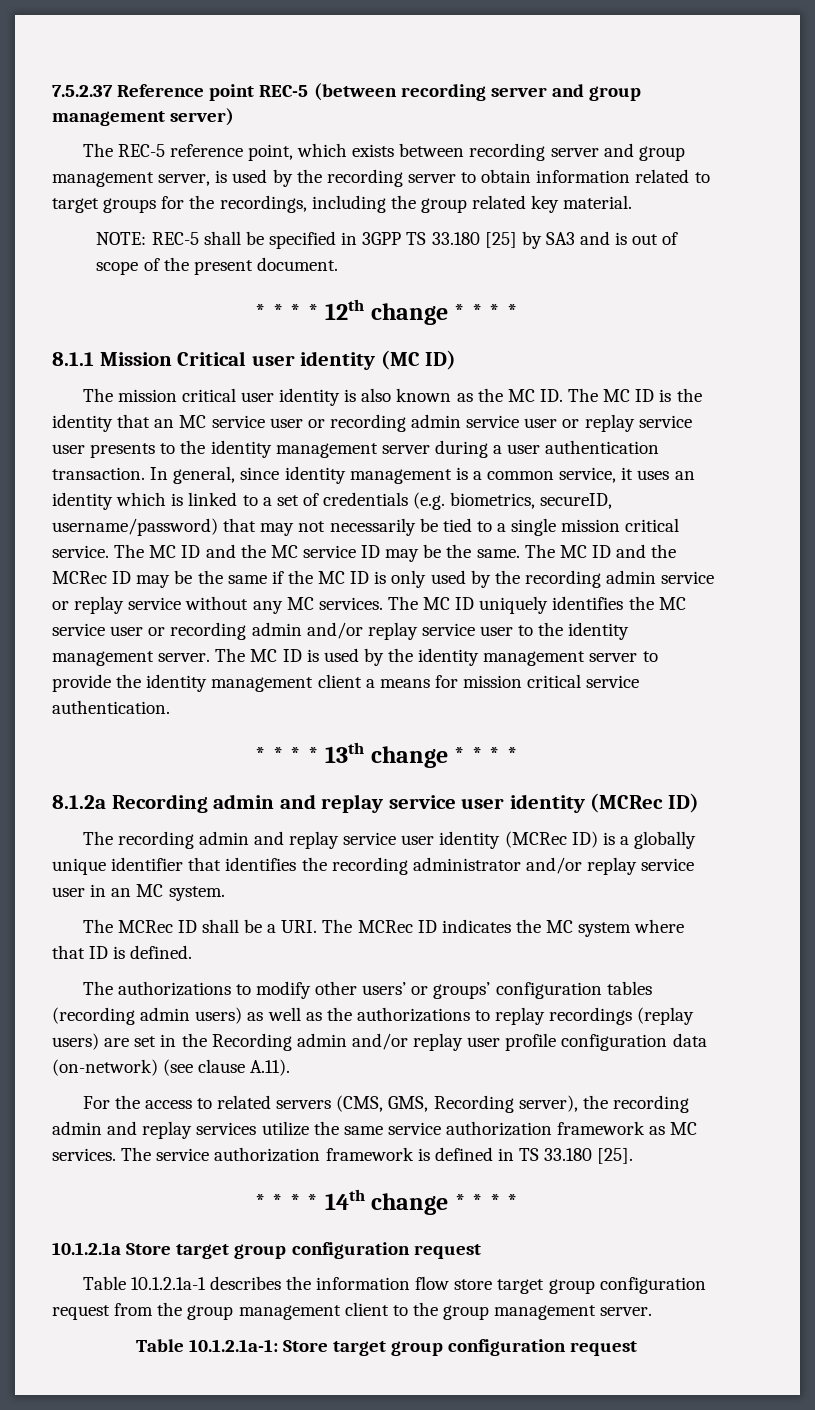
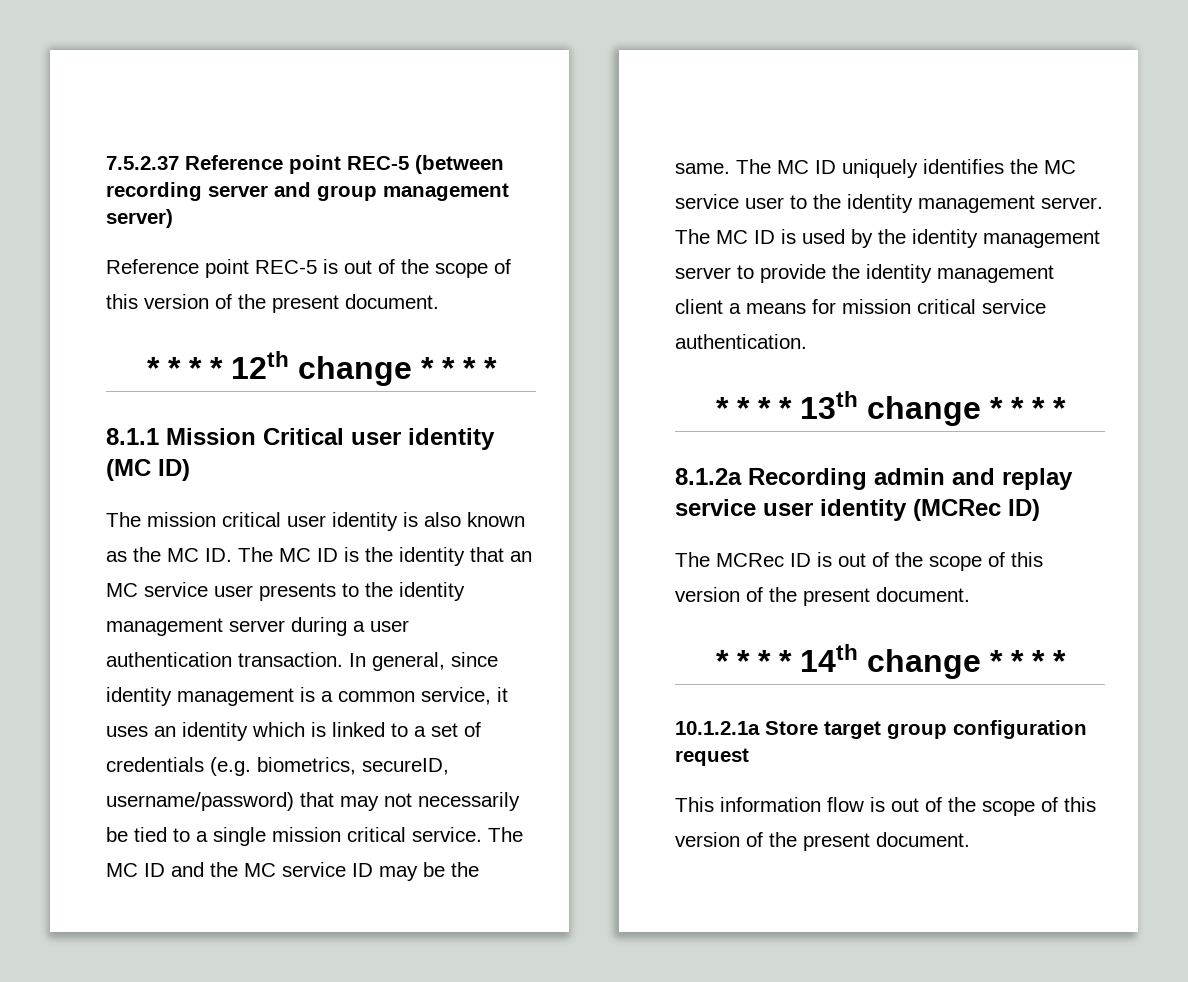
[82,143,685,161] [52,169,710,187] [52,195,633,213] [96,231,679,249] [96,258,160,275] The REC-5 reference point, which exists between recording server and group management server, is used by the recording server to obtain information related to target groups for the recordings, including the group related key material. // NOTE: REC-5 shall be specified in 3GPP TS 33.180 [25] by SA3 and is out of scope of -> [106,259,511,278] [106,294,232,309] Reference point REC-5 is out of the scope of this version of
[307,414,692,432] [52,444,85,454] or recording admin service user or replay service user -> (253, 591) none
[616,544,677,558] [52,570,715,588] [52,596,475,614] and the MCRec ID may be the same if the MC ID is only used by the recording admin service or replay service without any MC services. The MC ID -> (836, 167) none
[148,622,514,640] or recording admin and/or replay service user -> (784, 203) none
[117,831,697,849] [52,857,695,875] [52,884,225,901] [82,919,685,937] [52,945,193,959] [82,981,652,999] [52,1007,695,1025] [52,1033,707,1051] [52,1059,291,1076] [82,1095,689,1113] [52,1121,698,1139] [52,1147,634,1164] recording admin and replay service user identity (MCRec ID) is a globally unique identifier that identifies the recording administrator and/or replay service user in an MC system. // The MCRec ID shall be a URI. The MCRec ID indicates the MC system where that ID is defined. // The authorizations to modify other users’ or groups’ configuration tables (recording admin users) as well as the authorizations to replay recordings (replay users) are set in the Recording admin and/or replay user profile configuration data (on-network) (see clause A.11). // For the access to related servers (CMS, GMS, Recording server), the recording admin and replay services utilize the same service authorization framework as MC services. The service authorization framework is defined in TS 33.180 [25]. -> [716,552,1043,571] [675,587,970,606] MCRec ID is out of the scope of this version of the present document.
[82,1276,706,1294] [52,1302,653,1320] [135,1339,638,1356] Table 10.1.2.1a-1 describes the information flow store target group configuration request from the group management client to the group management server. // Table 10.1.2.1a-1: Store target group configuration request -> [675,797,1096,816] [675,832,970,851] This information flow is out of the scope of this version of the present document.

